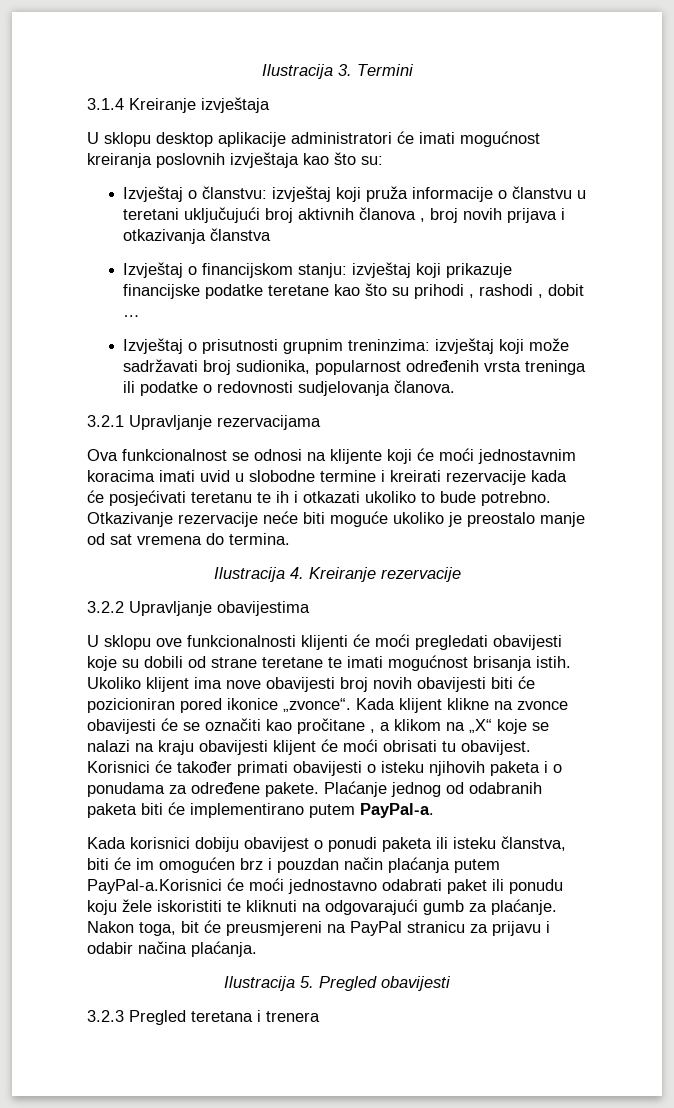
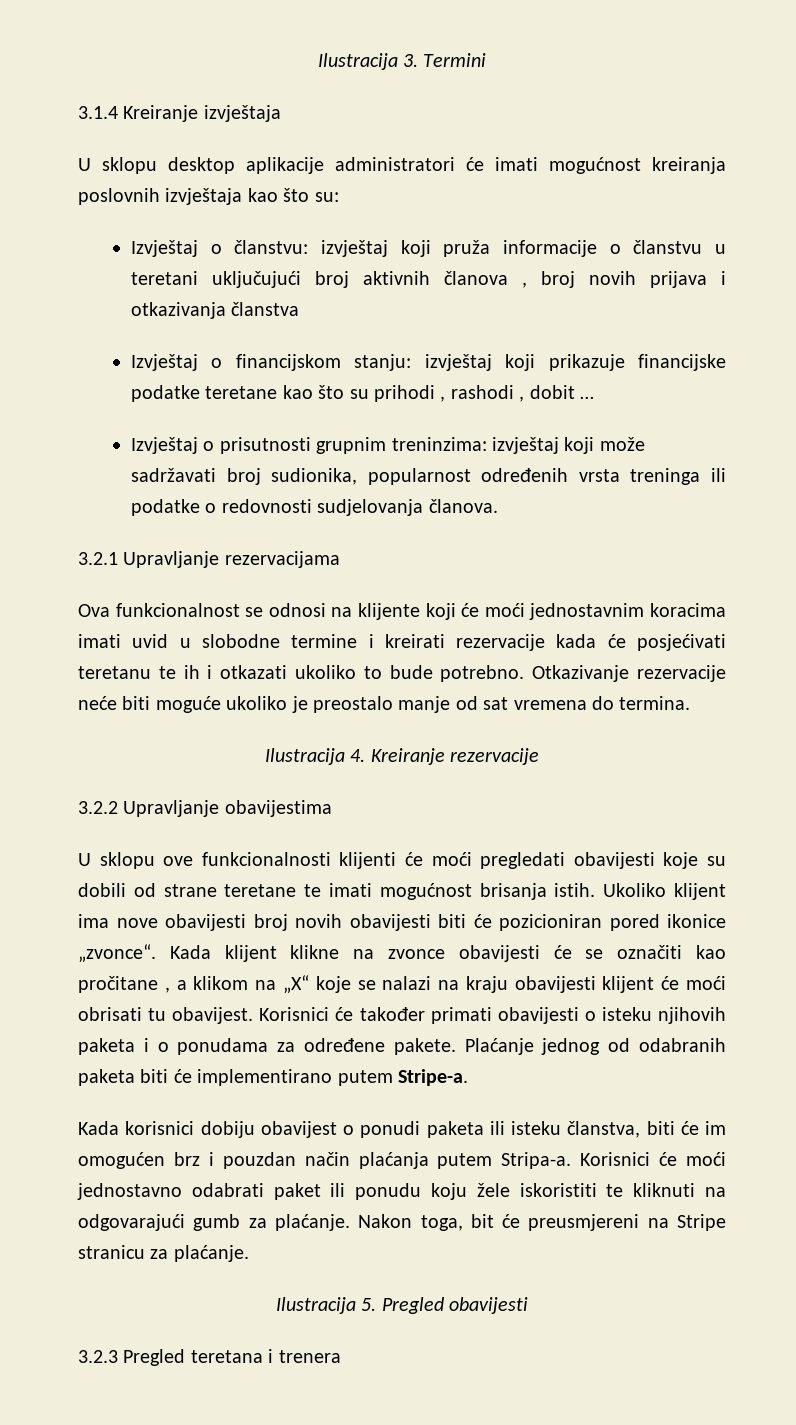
[360,803,434,818] PayPal-a. -> [398,1069,468,1086] Stripe-a.
[87,879,222,894] PayPal-a.Korisnici -> [501,1152,651,1169] Stripa-a. Korisnici
[350,921,402,936] PayPal -> [677,1214,726,1231] Stripe
[492,921,550,936] [87,941,257,957] prijavu i odabir načina plaćanja. -> [173,1245,249,1262] plaćanje.

